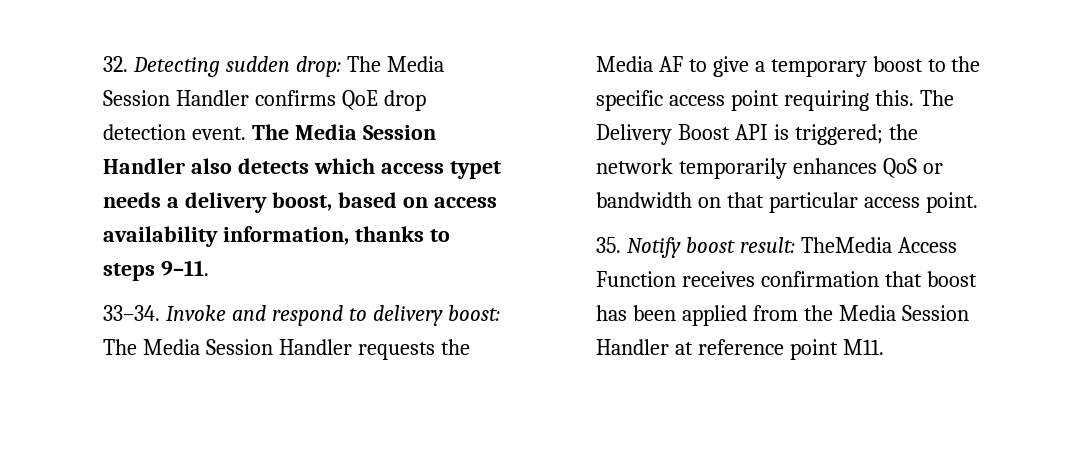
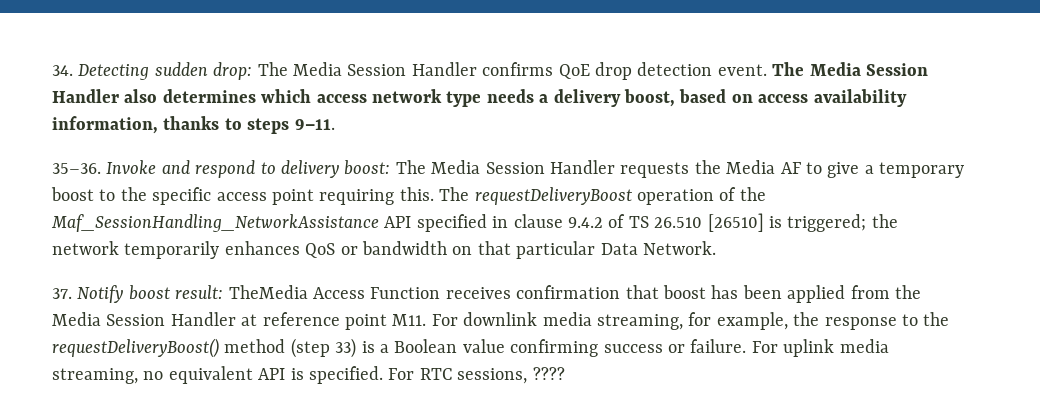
[102,56,128,72] 32. -> [52,65,74,76] 34.
[237,158,309,174] detects -> [162,89,256,103] determines
[449,161,501,179] typet -> [372,89,482,107] network type
[102,305,160,321] 33–34. -> [52,163,102,174] 35–36.
[595,124,768,145] Delivery Boost API -> [474,187,766,205] [51,213,764,232] requestDeliveryBoost operation of the Maf_SessionHandling_NetworkAssistance API specified in clause 9.4.2 of TS 26.510 [26510]
[863,192,978,213] [595,237,621,253] access point. // 35. -> [600,241,717,255] [52,288,73,299] Data Network. // 37.
(884, 347) none -> [431,312,950,330] [52,338,889,358] [52,366,565,384] For downlink media streaming, for example, the response to the requestDeliveryBoost() method (step 33) is a Boolean value confirming success or failure. For uplink media streaming, no equivalent API is specified. For RTC sessions, ????

